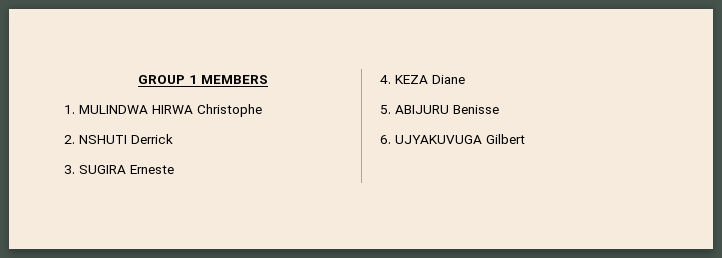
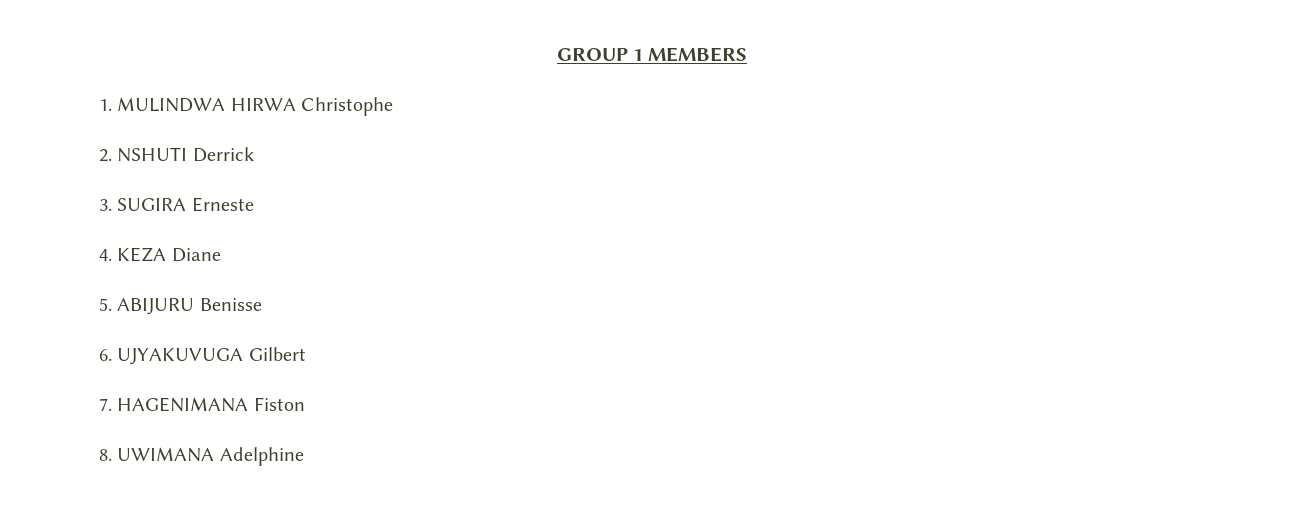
(525, 139) none -> [99,397,305,412] [99,447,304,466] // 7. HAGENIMANA Fiston // 8. UWIMANA Adelphine

